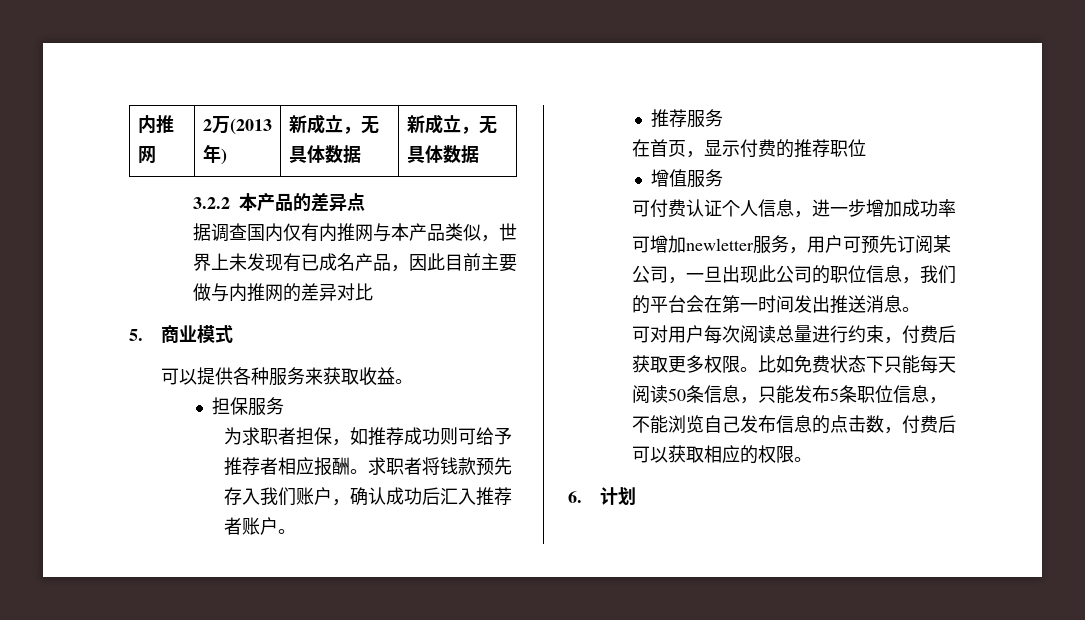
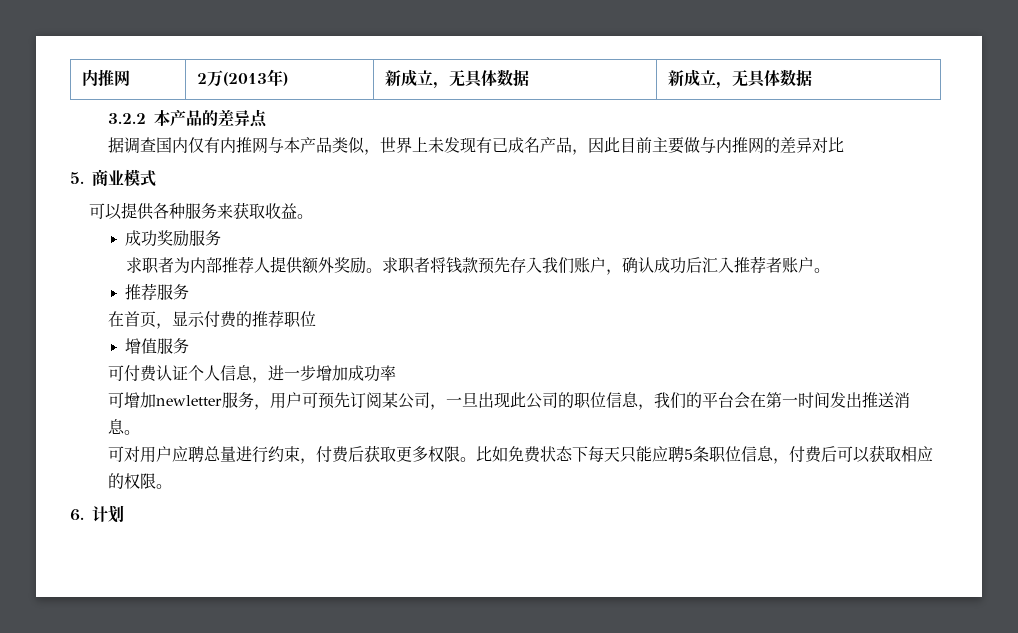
[212,397,285,416] [224,427,513,446] [224,457,351,476] 担保服务 // 为求职者担保，如推荐成功则可给予推荐者相应报酬 -> [125,230,222,247] [126,256,367,274] 成功奖励服务 // 求职者为内部推荐人提供额外奖励
[703,325,776,344] 每次阅读 -> [171,446,204,463] 应聘
[883,355,956,374] [631,385,947,404] [631,415,884,434] 只能每天阅读50条信息，只能发布5条职位信息，不能浏览自己发布信息的点击数 -> [587,446,774,463] 每天只能应聘5条职位信息

